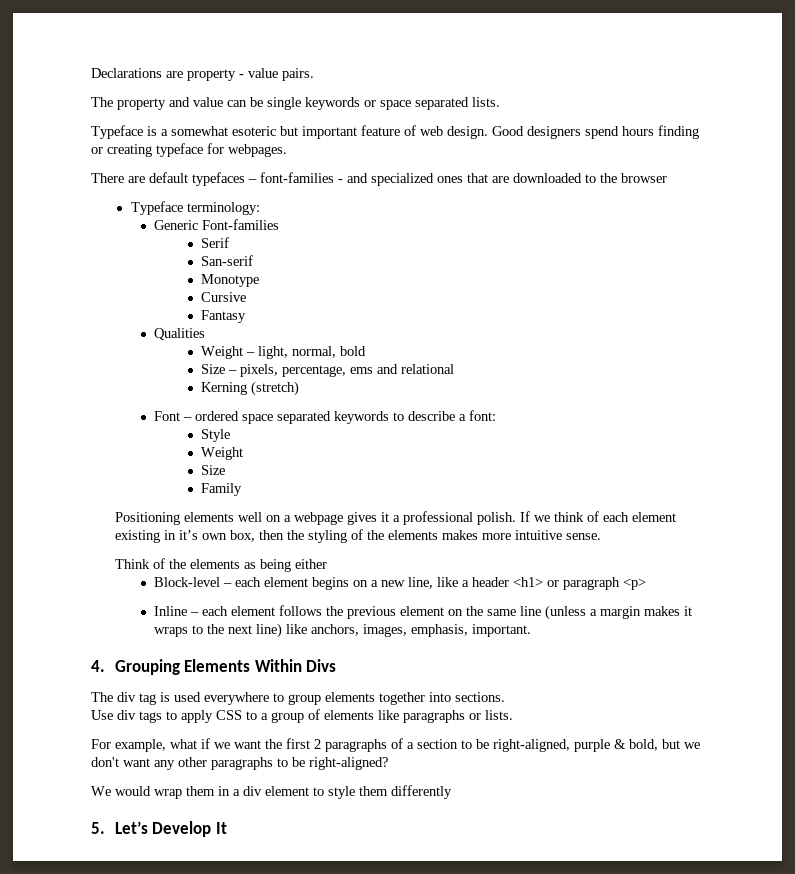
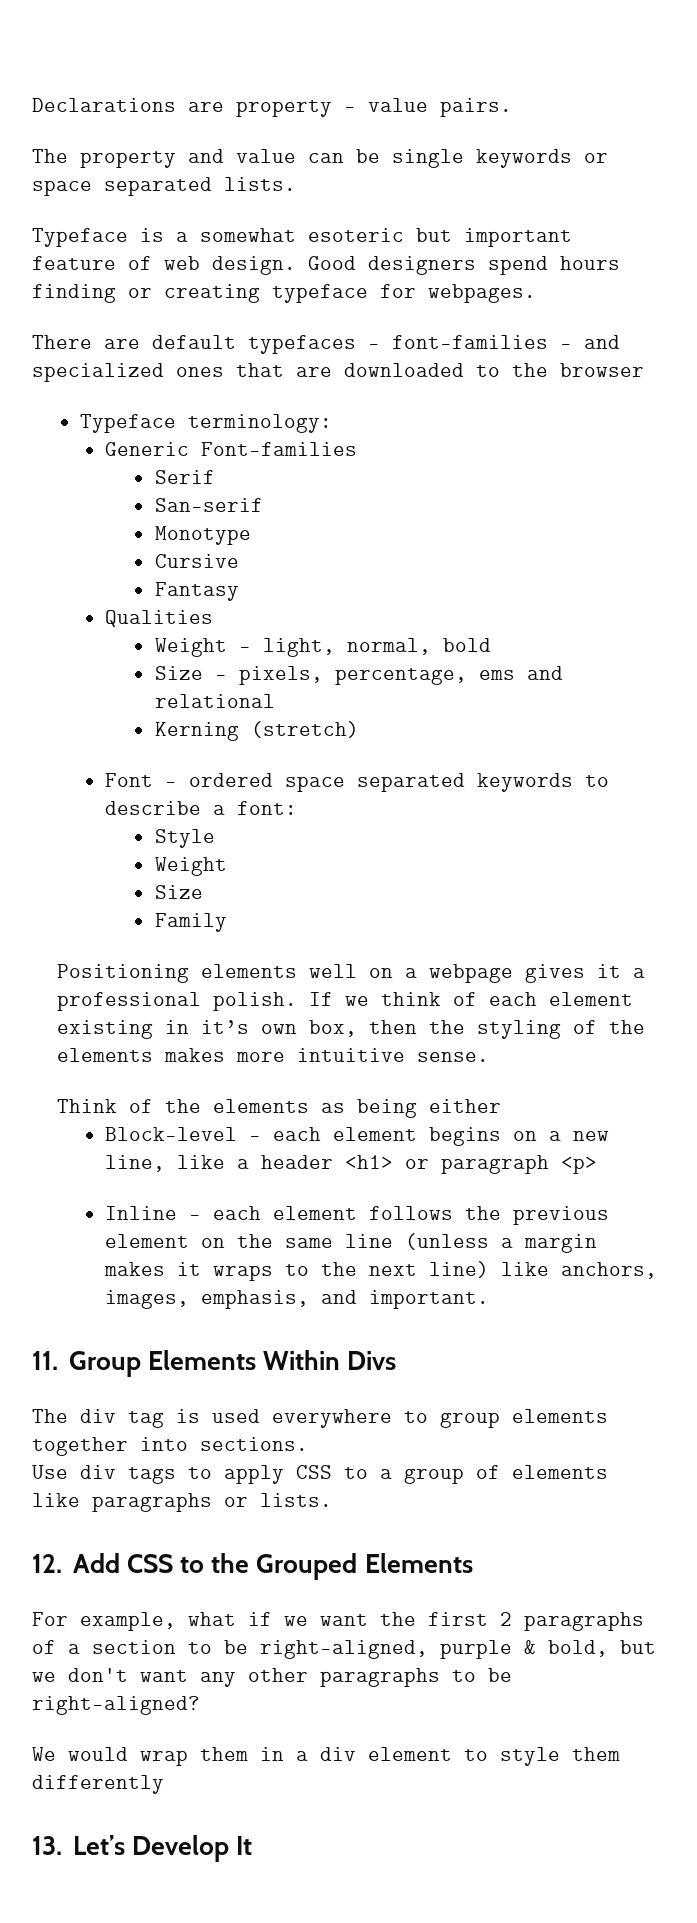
(469, 630) none -> [321,1290,358,1304] and
[91,659,180,675] 4. Grouping -> [32,1351,141,1377] 11. Group
(513, 715) none -> [32,1553,473,1580] // 12. Add CSS to the Grouped Elements
[91,822,105,834] 5. -> [32,1836,62,1855] 13.

